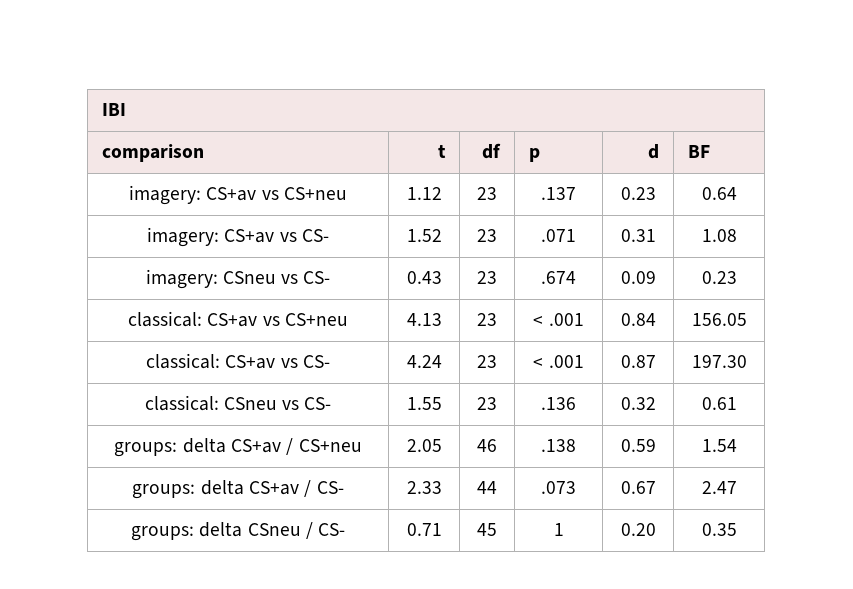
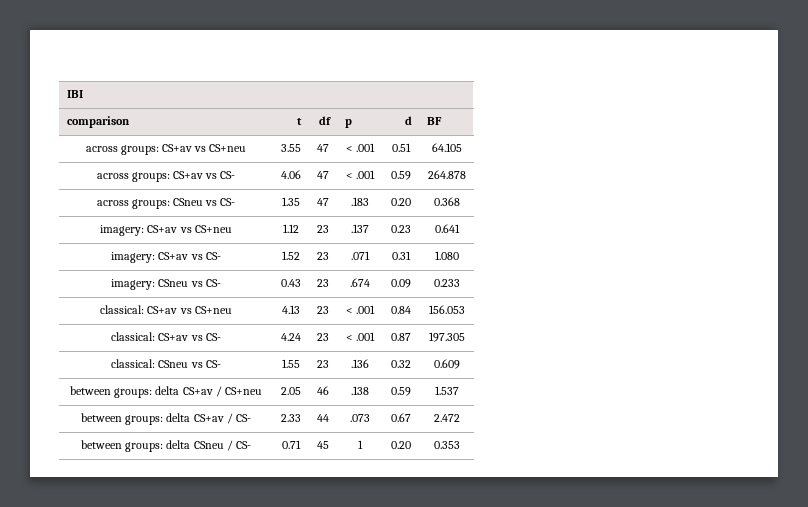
(711, 151) none -> [85,144,247,155] [280,144,301,152] [317,144,329,152] [345,143,376,152] [392,143,411,152] [431,143,462,152] [96,171,236,182] [280,170,301,179] [317,171,329,179] [345,170,376,179] [391,171,411,180] [427,170,466,179] [96,198,236,209] [281,197,300,206] [317,198,329,206] [351,197,369,206] [391,198,411,206] [433,197,460,206] // across groups: CS+av vs CS+neu | 3.55 | 47 | < .001 | 0.51 | 64.105 // across groups: CS+av vs CS- | 4.06 | 47 | < .001 | 0.59 | 264.878 // across groups: CSneu vs CS- | 1.35 | 47 | .183 | 0.20 | 0.368
[701,187,737,200] 0.64 -> [434,224,460,233] 0.641
[701,229,737,242] 1.08 -> [434,251,459,260] 1.080
[701,271,737,284] 0.23 -> [433,279,460,287] 0.233
[691,313,747,326] 156.05 -> [428,305,465,314] 156.053
[691,355,747,368] 197.30 -> [428,332,465,342] 197.305
[701,397,737,410] 0.61 // -> [433,359,460,369] [69,386,111,395] 0.609 // between
[701,439,737,452] 1.54 // -> [434,386,459,395] [80,413,122,422] 1.537 // between
[701,481,737,494] 2.47 // -> [433,414,460,422] [80,440,122,449] 2.472 // between
[701,523,737,536] 0.35 -> [433,441,460,449] 0.353

